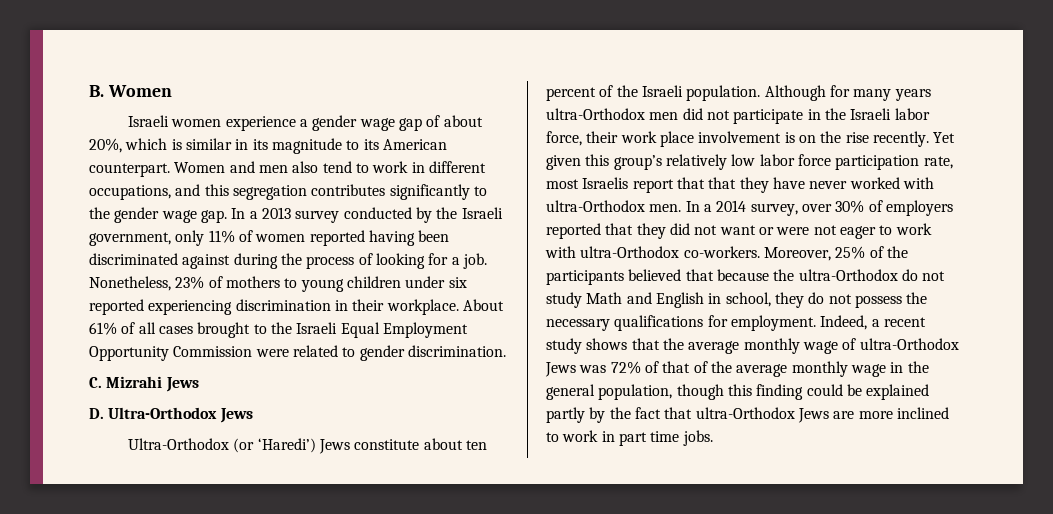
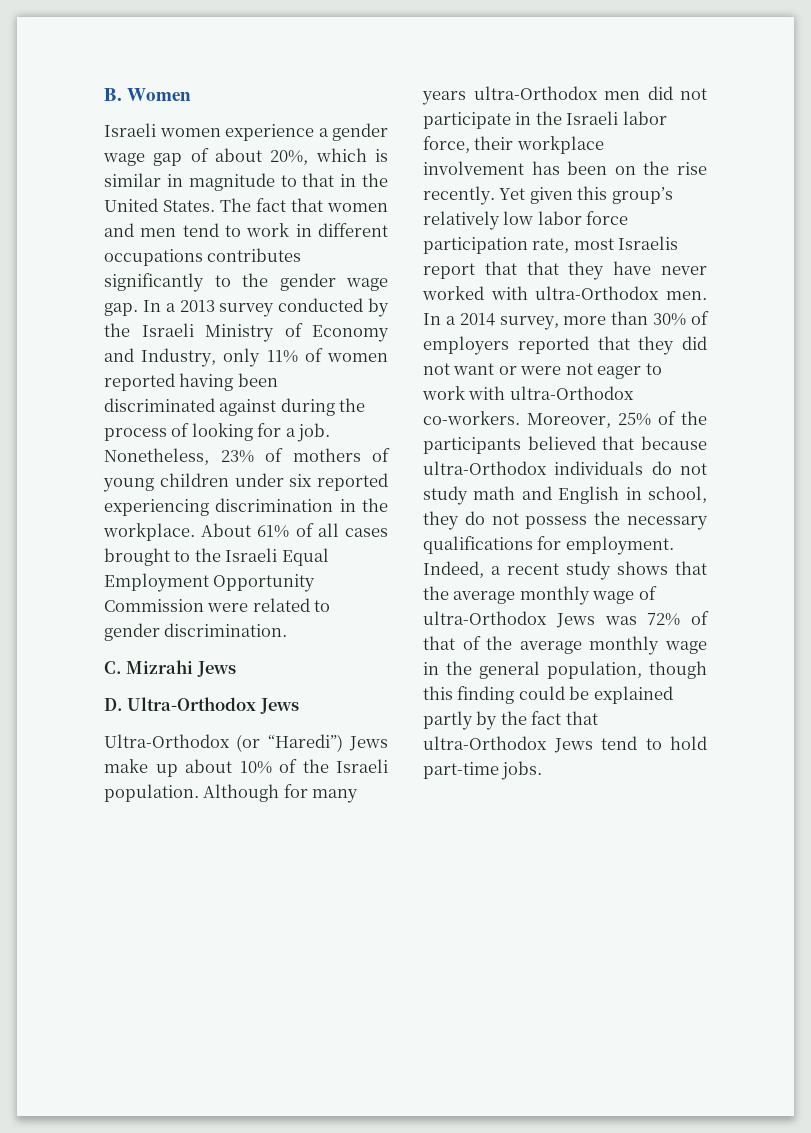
[252,139,268,150] its -> (183, 180) none
[363,139,447,150] [89,162,226,177] its American counterpart. Women -> [302,173,388,187] [104,198,388,212] that in the United States. The fact that women
[292,161,319,173] also -> (177, 232) none
[89,184,307,200] occupations, and this segregation -> [104,249,203,266] occupations
[89,232,171,246] government, -> [205,323,389,342] [104,348,217,367] Ministry of Economy and Industry,
[284,278,298,288] to -> [372,448,390,462] of
[352,299,385,311] their -> [362,498,388,512] the
[257,438,487,454] [546,87,596,101] ‘Haredi’) Jews constitute about ten percent -> [267,734,388,752] [104,759,272,777] “Haredi”) Jews make up about 10%
[620,131,795,147] work place involvement is -> [516,136,604,154] [423,161,608,175] workplace involvement has been
[801,204,832,212] over -> [563,311,649,325] more than
[773,269,898,281] the ultra-Orthodox -> [423,461,644,475] ultra-Orthodox individuals
[586,292,623,304] Math -> [473,486,516,500] math
[833,407,949,419] [546,430,680,446] are more inclined to work in part time -> [601,736,707,750] [423,762,499,779] tend to hold part-time

